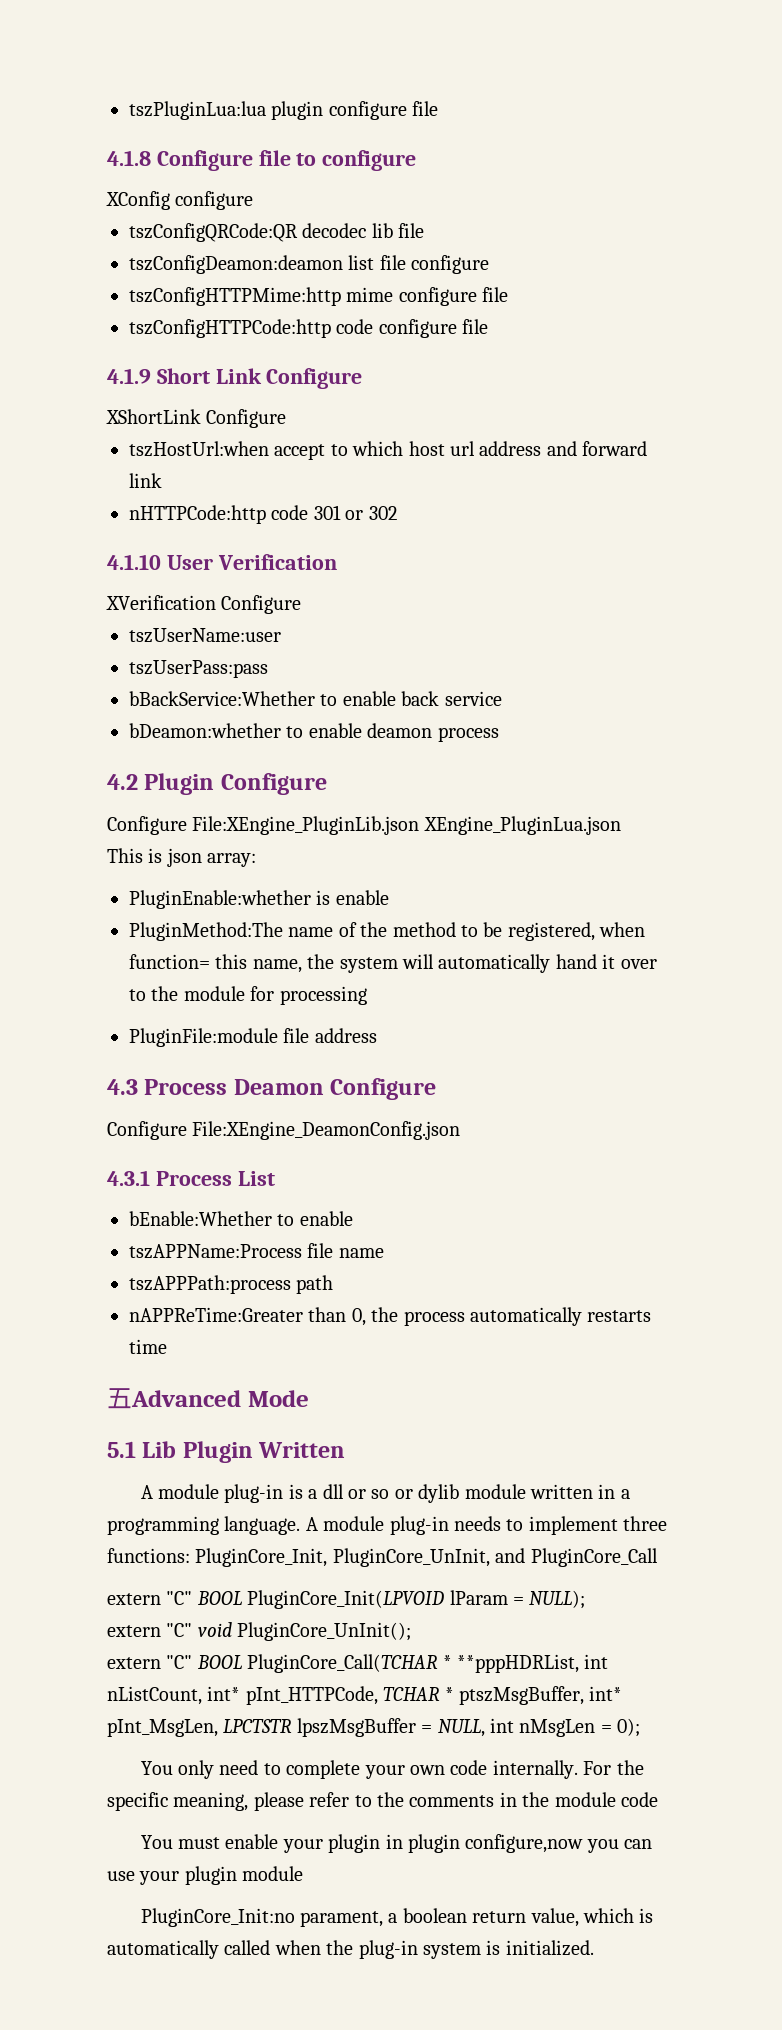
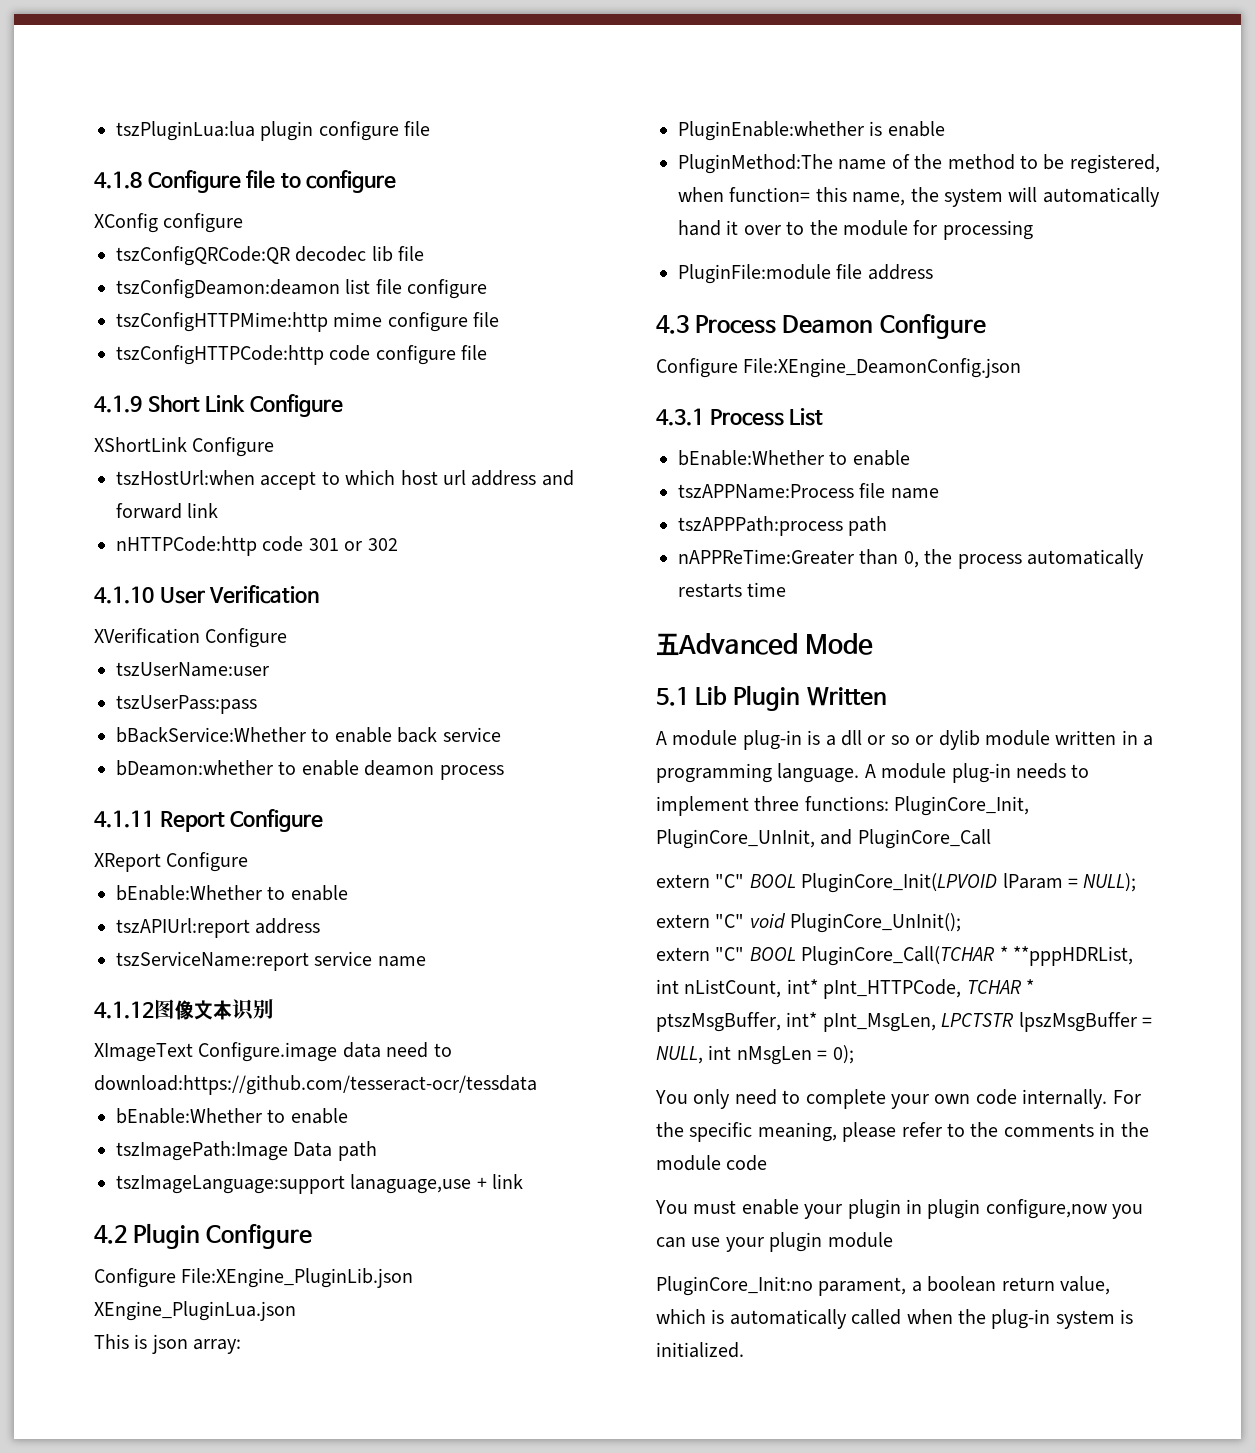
(499, 734) none -> [94,809,324,832] [94,852,249,872] [116,885,348,901] [116,918,321,938] [116,951,426,971] [94,999,274,1021] [94,1042,452,1062] [94,1075,537,1095] [116,1108,348,1124] [116,1141,377,1161] [116,1174,524,1194] // 4.1.11 Report Configure // XReport Configure // bEnable:Whether to enable // tszAPIUrl:report address // tszServiceName:report service name // 4.1.12图像文本识别 // XImageText Configure.image data need to download:https://github.com/tesseract-ocr/tessdata // bEnable:Whether to enable // tszImagePath:Image Data path // tszImageLanguage:support lanaguage,use + link

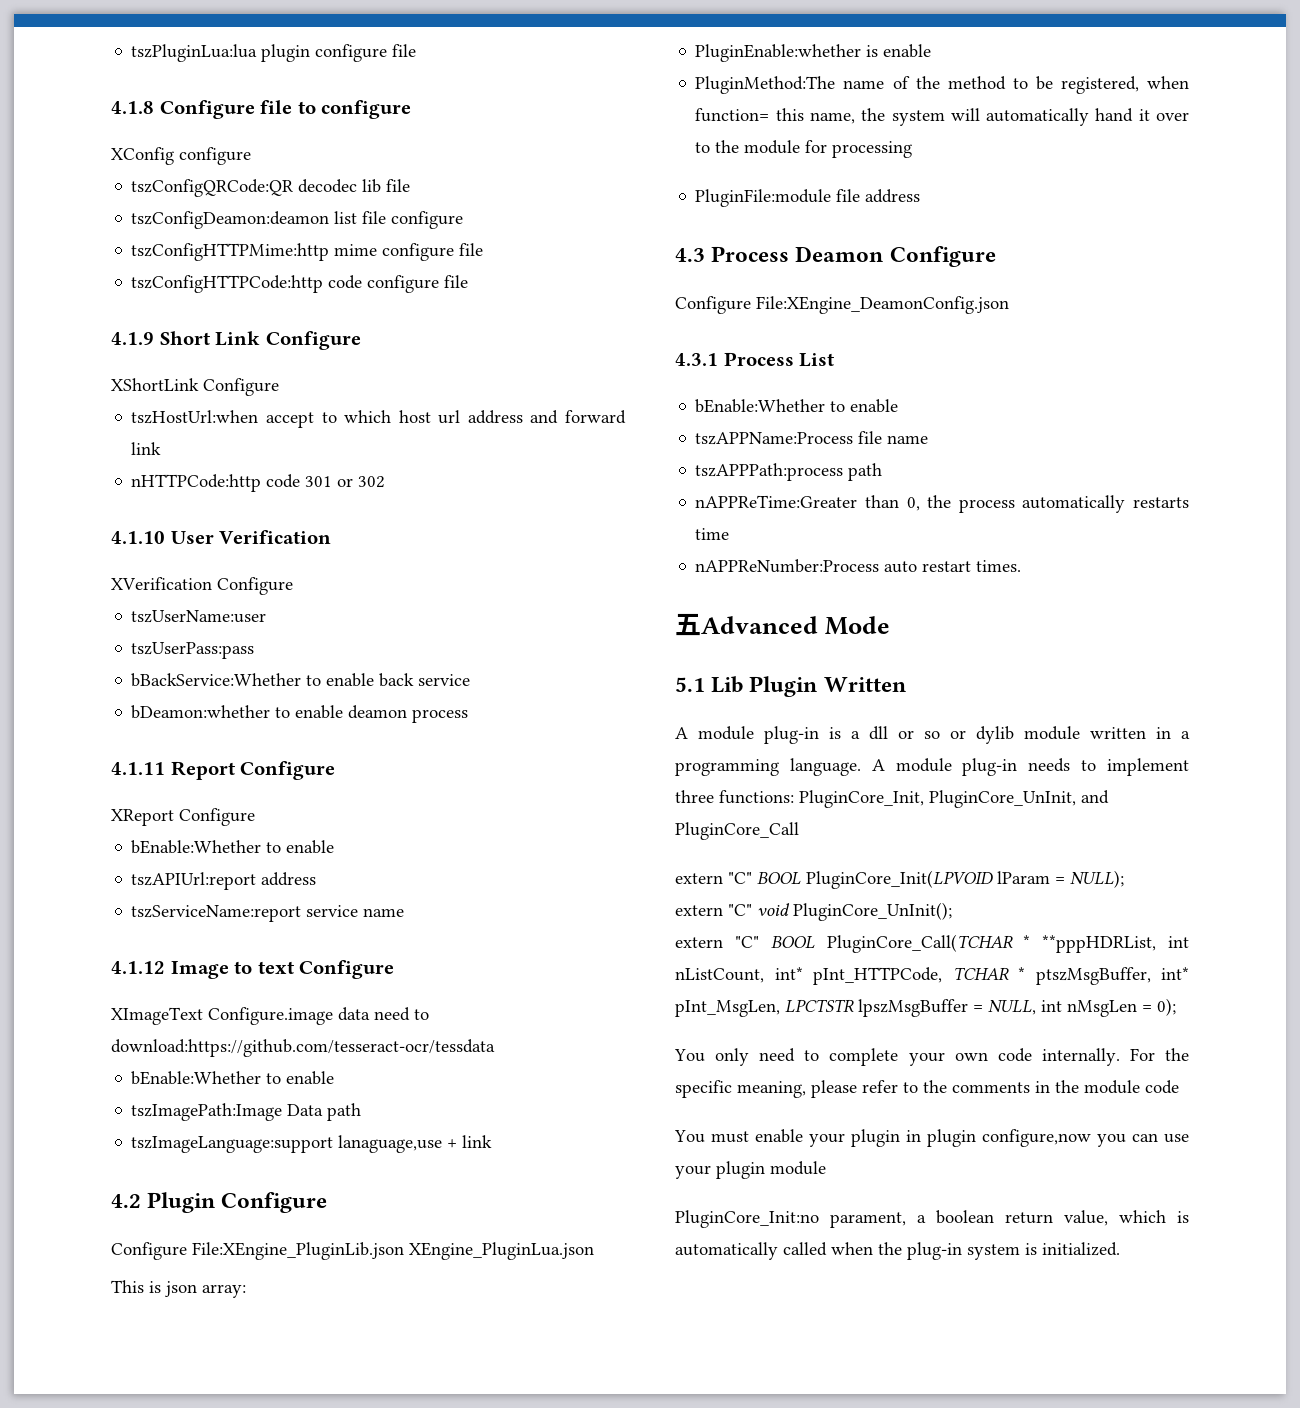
[154,999,274,1021] 图像文本识别 -> [170,960,395,979] Image to text Configure
(787, 589) none -> [695,559,1022,573] // nAPPReNumber:Process auto restart times.

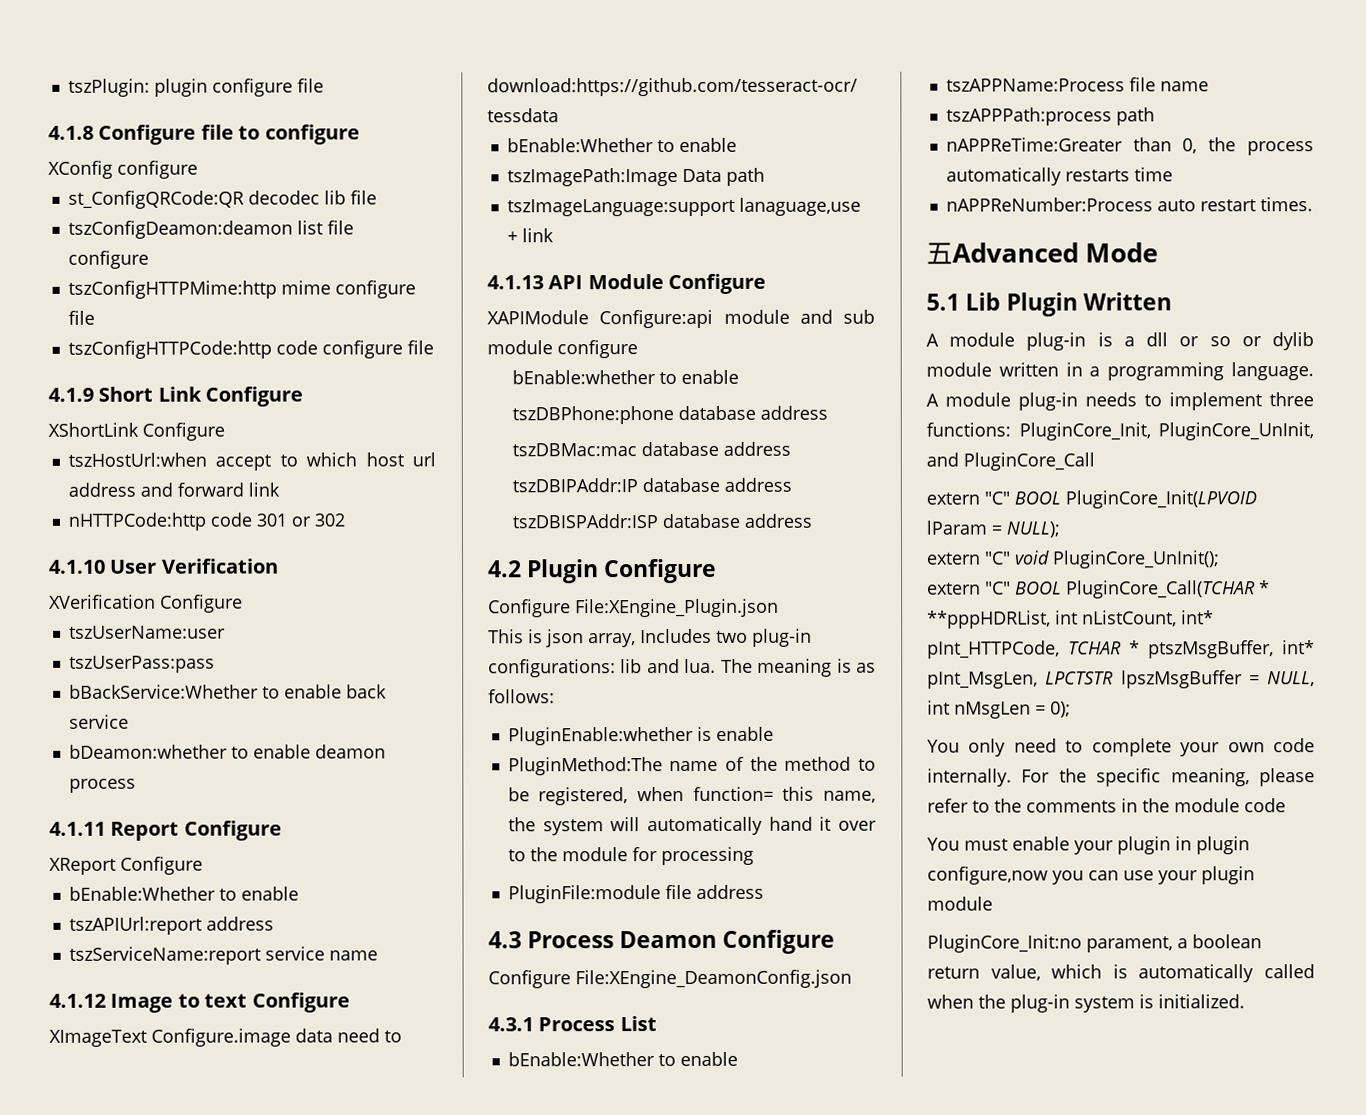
[131,44,258,62] tszPluginLua:lua -> [67,78,150,97] tszPlugin:
[131,179,294,197] tszConfigQRCode:QR -> [67,190,244,209] st_ConfigQRCode:QR
(493, 1141) none -> [487,273,767,295] [487,309,875,329] [487,340,638,359] [511,369,739,385] [511,405,828,425] [511,441,791,457] [511,477,792,493] [511,513,812,529] // 4.1.13 API Module Configure // XAPIModule Configure:api module and sub module configure // bEnable:whether to enable // tszDBPhone:phone database address // tszDBMac:mac database address // tszDBIPAddr:IP database address // tszDBISPAddr:ISP database address
[192,1242,594,1260] File:XEngine_PluginLib.json XEngine_PluginLua.json -> [575,598,779,618] File:XEngine_Plugin.json
[202,1284,246,1298] array: -> [588,628,812,648] [488,658,876,678] [488,689,555,704] array, Includes two plug-in configurations: lib and lua. The meaning is as follows:

